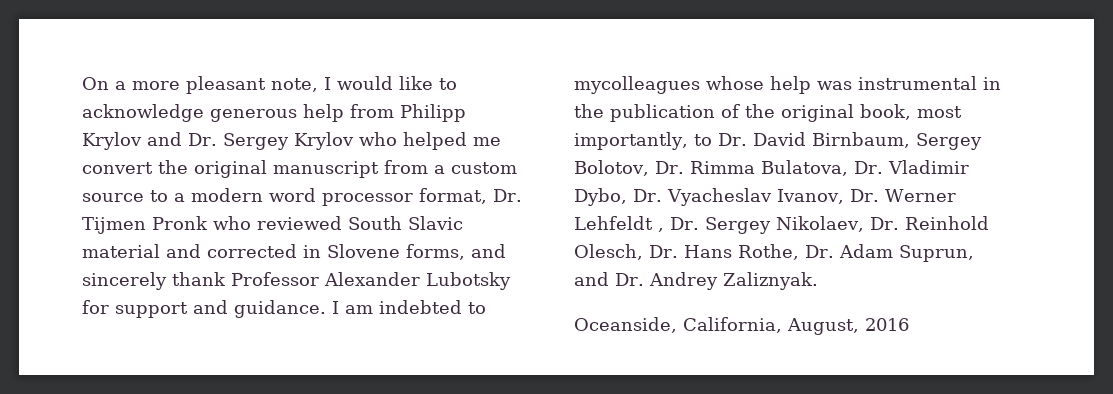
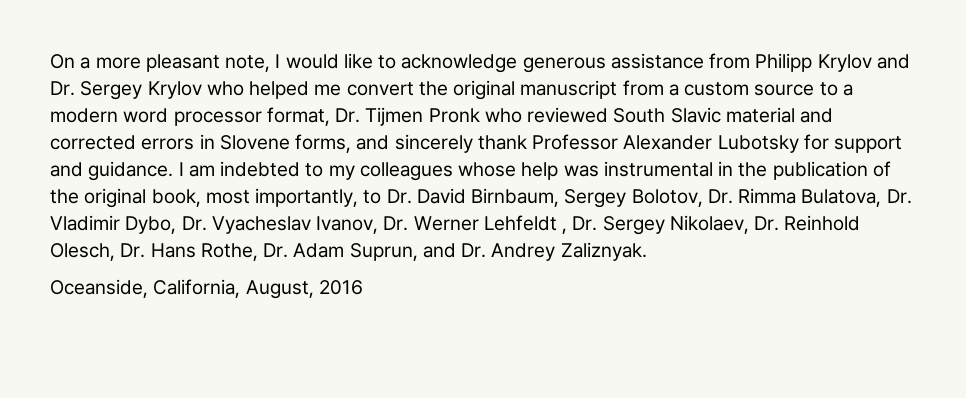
[303,104,344,122] help -> [610,53,704,69] assistance
(297, 251) none -> [141,138,195,150] errors
[574,76,700,94] mycolleagues -> [328,162,453,181] my colleagues

